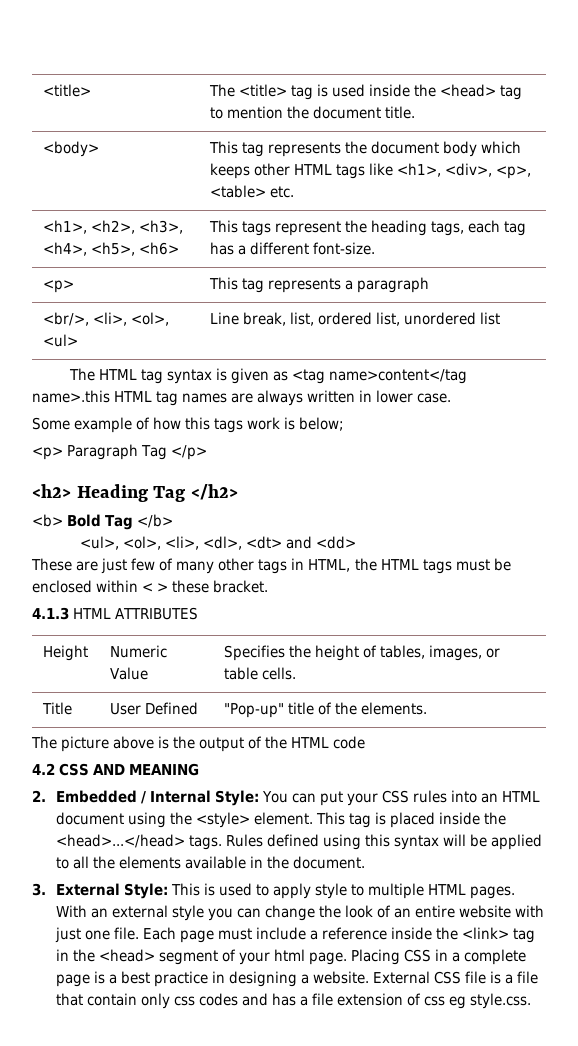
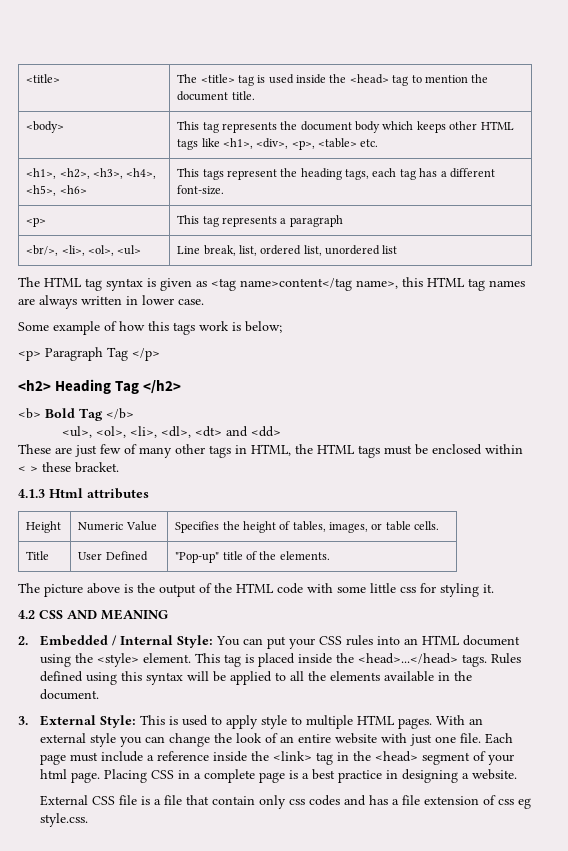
[32,390,110,403] name>.this -> [356,277,423,289] name>, this
[73,607,199,620] HTML ATTRIBUTES -> [49,488,149,499] Html attributes
(366, 742) none -> [307,583,494,597] with some little css for styling it.
(370, 977) none -> (517, 774) //

